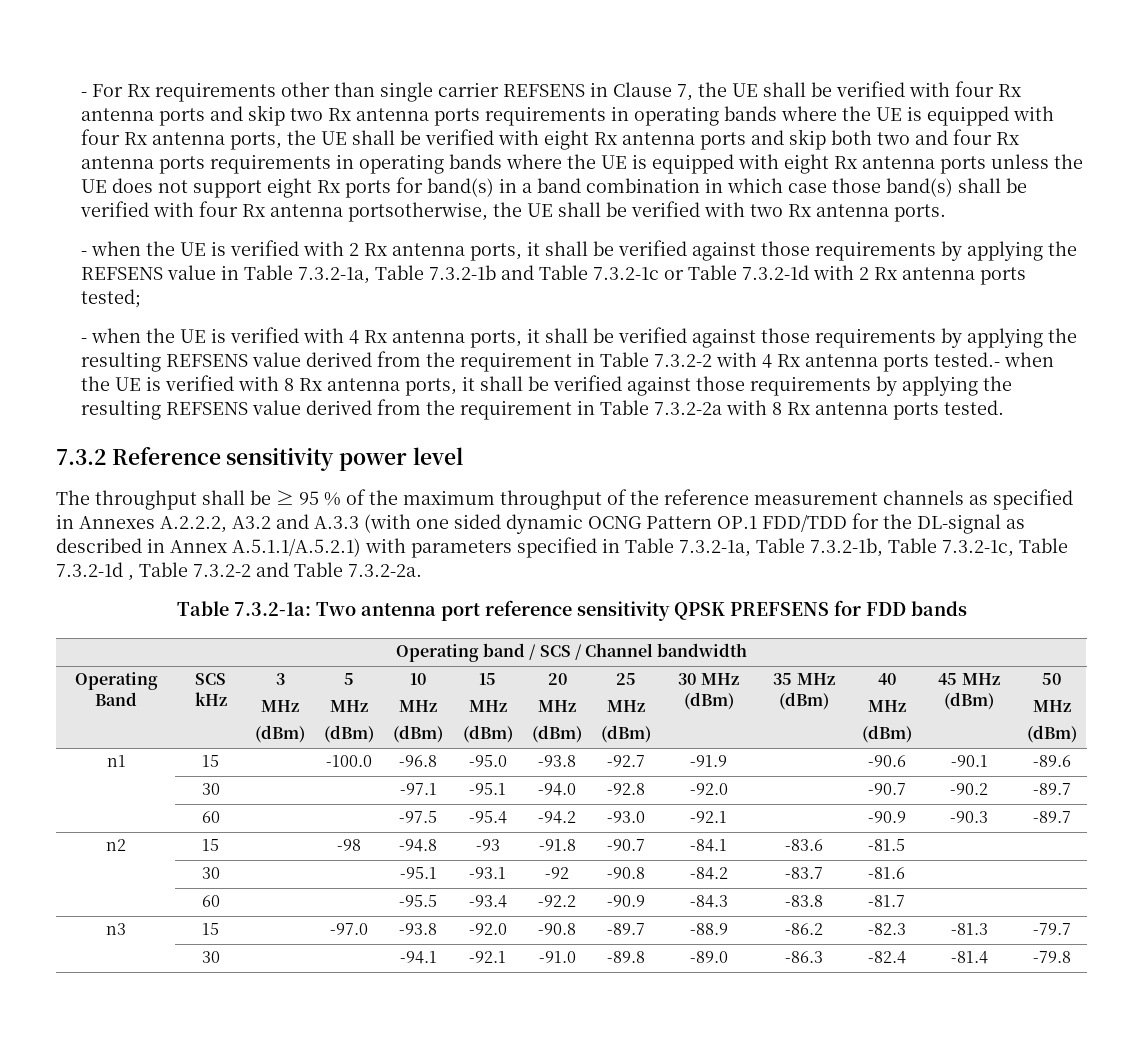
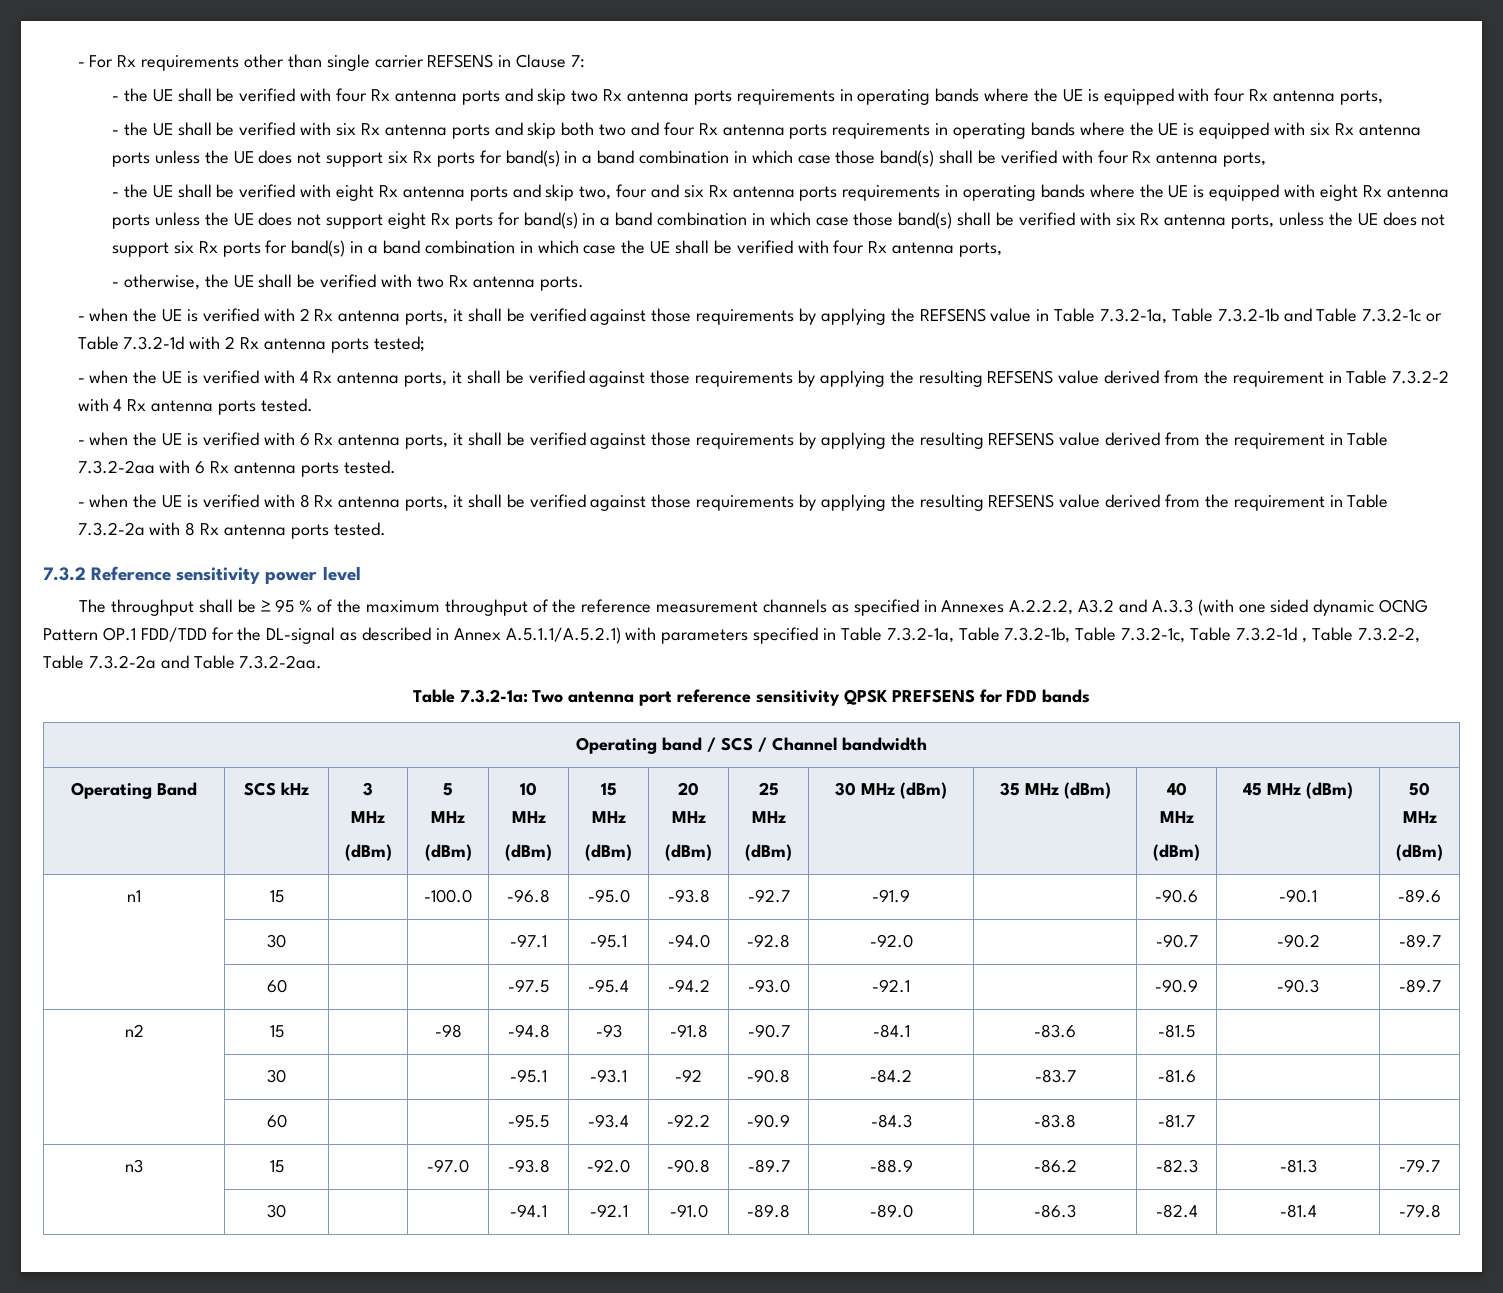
[677,84,694,101] 7, -> [570,55,585,68] [112,96,120,101] 7: // -
(283, 141) none -> [112,122,1421,139] [112,150,1267,167] [112,192,120,197] // - the UE shall be verified with six Rx antenna ports and skip both two and four Rx antenna ports requirements in operating bands where the UE is equipped with six Rx antenna ports unless the UE does not support six Rx ports for band(s) in a band combination in which case those band(s) shall be verified with four Rx antenna ports, // -
[831,129,993,145] both two and four -> [579,184,704,200] two, four and six
[199,201,489,222] four Rx antenna portsotherwise, -> [1115,212,1446,229] [112,240,1002,257] [112,274,200,290] six Rx antenna ports, unless the UE does not support six Rx ports for band(s) in a band combination in which case the UE shall be verified with four Rx antenna ports, // - otherwise,
[934,352,1001,367] tested.- -> [260,398,313,412] [77,432,1389,449] [77,460,396,477] [77,502,85,507] tested. // - when the UE is verified with 6 Rx antenna ports, it shall be verified against those requirements by applying the resulting REFSENS value derived from the requirement in Table 7.3.2-2aa with 6 Rx antenna ports tested. // -
[193,562,422,577] 7.3.2-2 and Table 7.3.2-2a. -> [1357,627,1420,643] [43,655,323,669] 7.3.2-2, Table 7.3.2-2a and Table 7.3.2-2aa.

